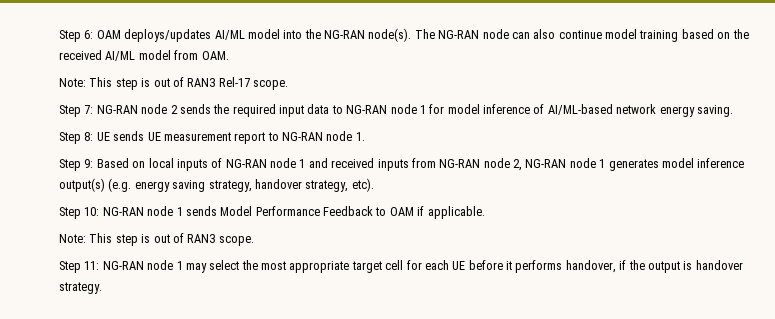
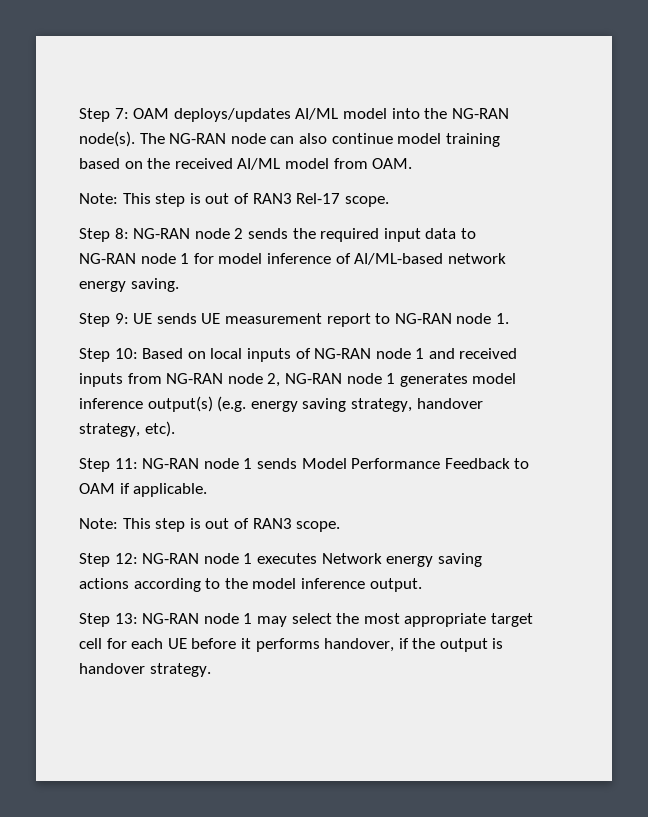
[59,30,94,42] Step 6: -> [79,108,129,122] Step 7:
[84,105,94,114] 7: -> [114,228,129,239] 8:
[84,132,94,141] 8: -> [114,313,129,324] 9:
[84,159,94,168] 9: -> [114,348,138,359] 10:
[84,207,100,216] 10: -> [114,458,138,469] 11:
[84,261,100,270] 11: -> [114,553,482,567] [79,578,422,592] [79,613,138,627] 12: NG-RAN node 1 executes Network energy saving actions according to the model inference output. // Step 13:

